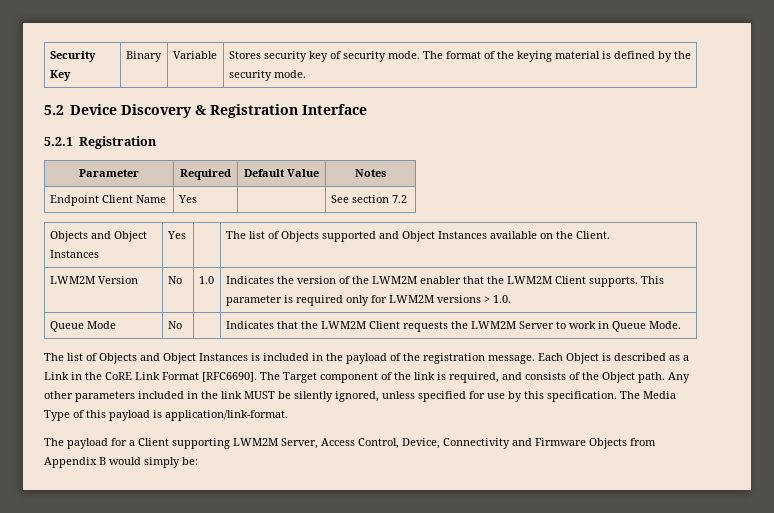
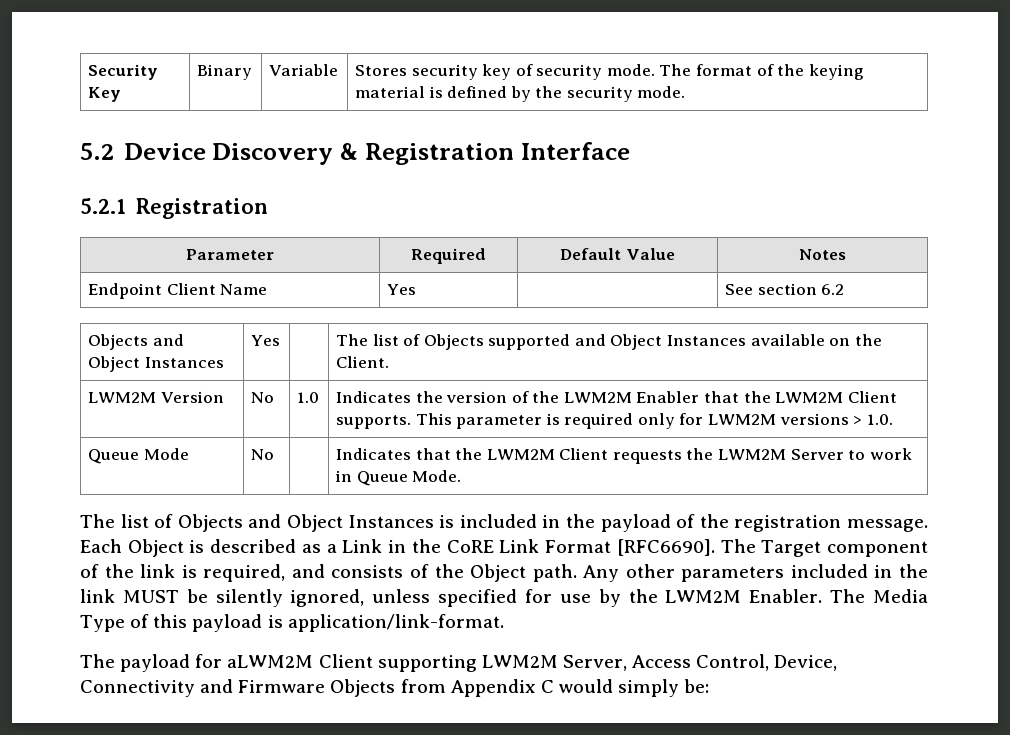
[391,195,407,203] 7.2 -> [821,284,845,295] 6.2
[419,276,461,284] enabler -> [636,391,700,403] Enabler
[524,391,617,402] this specification. -> [628,589,823,603] the LWM2M Enabler.
[129,440,135,446] a -> [227,655,314,668] aLWM2M
[99,457,106,465] B -> [540,680,554,693] C

